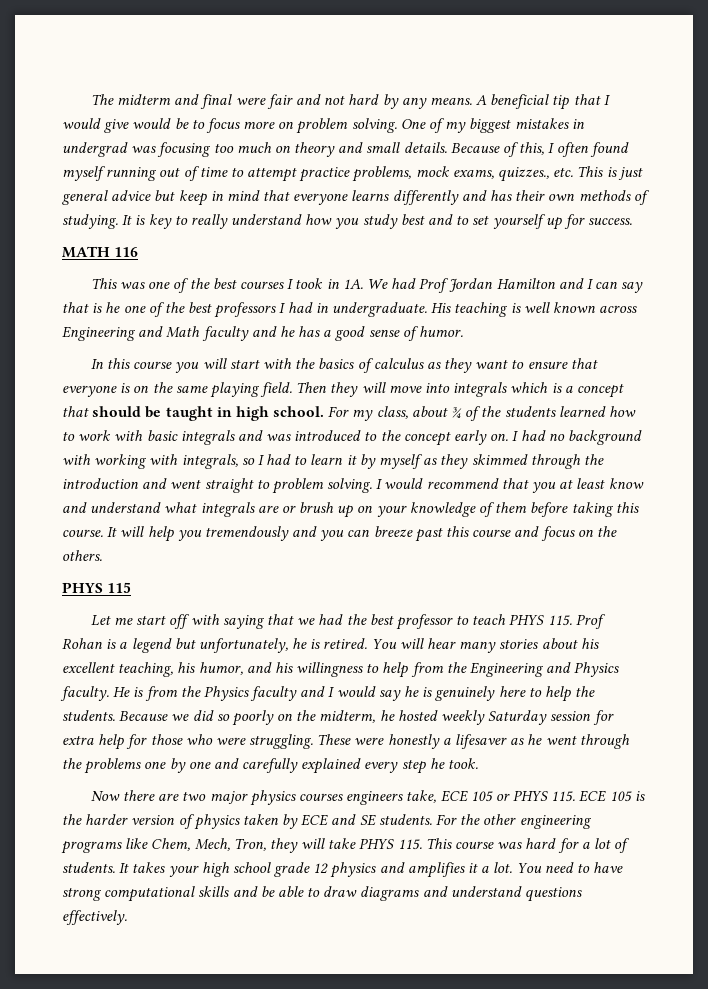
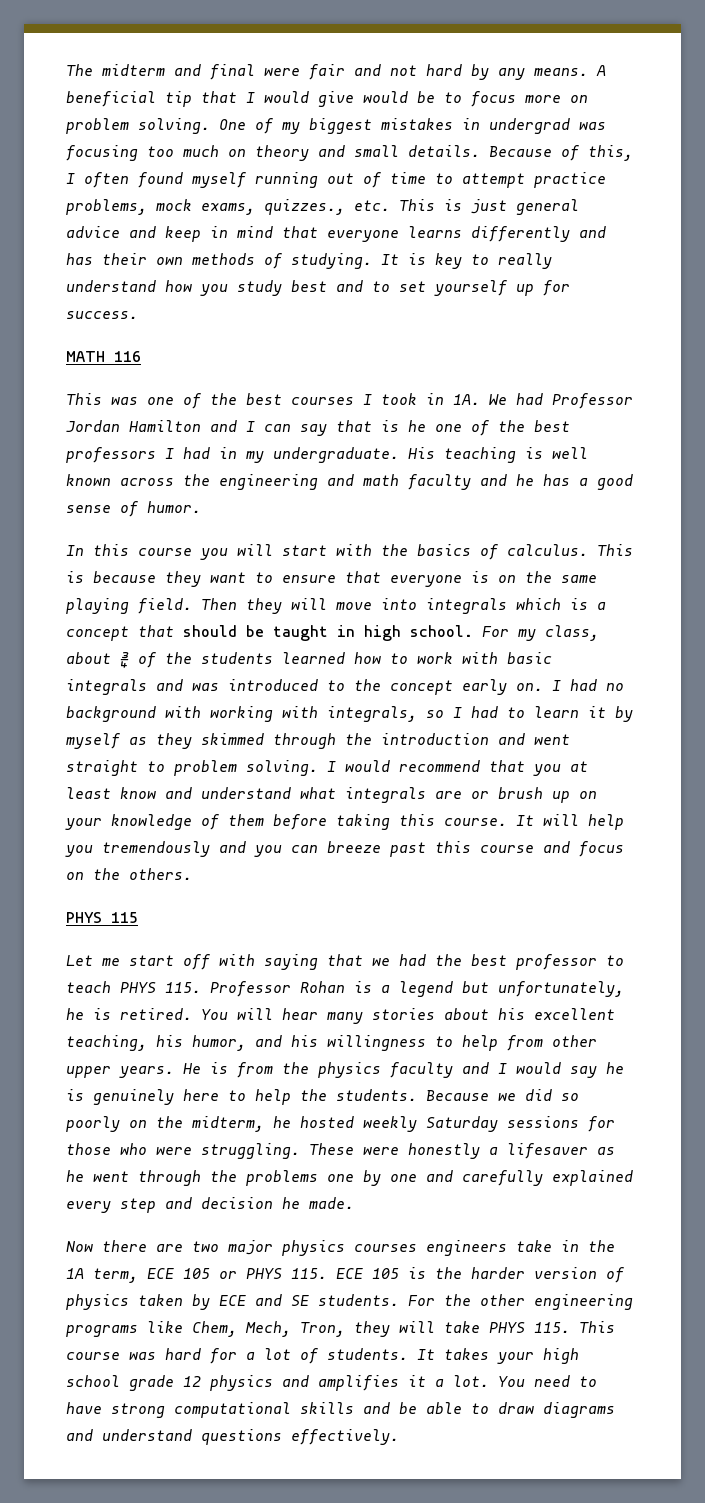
[154,190,176,201] but -> [129,226,156,238] and
[419,278,450,293] Prof -> [552,393,633,409] Professor
(329, 308) none -> [246,451,264,463] my
[62,326,201,341] Engineering and Math -> [183,474,399,490] the engineering and math
[373,358,441,369] calculus as -> [507,544,633,556] [66,571,156,583] calculus. This is because
[575,614,606,629] Prof -> [210,981,291,997] Professor
[446,662,620,677] [60,686,109,701] the Engineering and Physics faculty. -> [552,1035,597,1047] [66,1066,174,1078] other upper years.
[203,686,249,701] Physics -> [318,1062,381,1078] physics
[550,710,614,725] [62,734,125,750] session for extra help -> [507,1116,579,1128] sessions
[429,758,479,769] he took. -> [165,1197,354,1209] and decision he made.
[406,790,437,803] take, -> [516,1240,615,1252] [66,1268,138,1283] take in the 1A term,

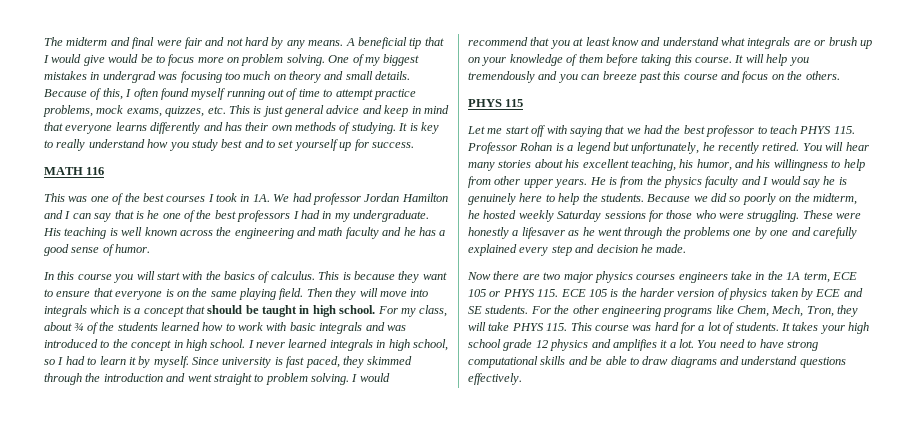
[264,199,345,215] quizzes., -> [165,106,205,117] quizzes,
[552,393,633,409] Professor -> [312,193,361,205] professor
[462,679,624,695] [66,706,417,722] early on. I had no background with working with integrals, -> [173,339,448,351] in high school. I never learned integrals in high school,
[66,733,147,749] myself as -> [153,356,340,368] myself. Since university is fast paced,
[93,1008,111,1020] is -> [718,142,759,154] recently

